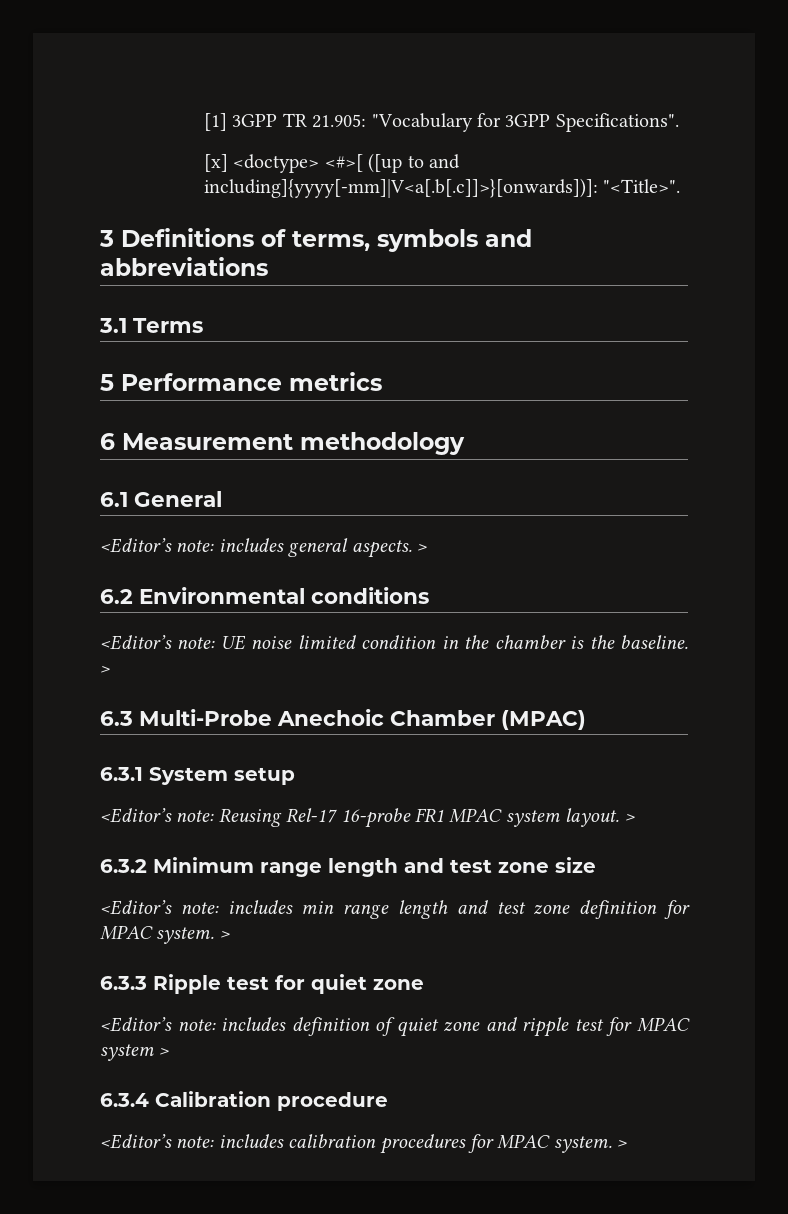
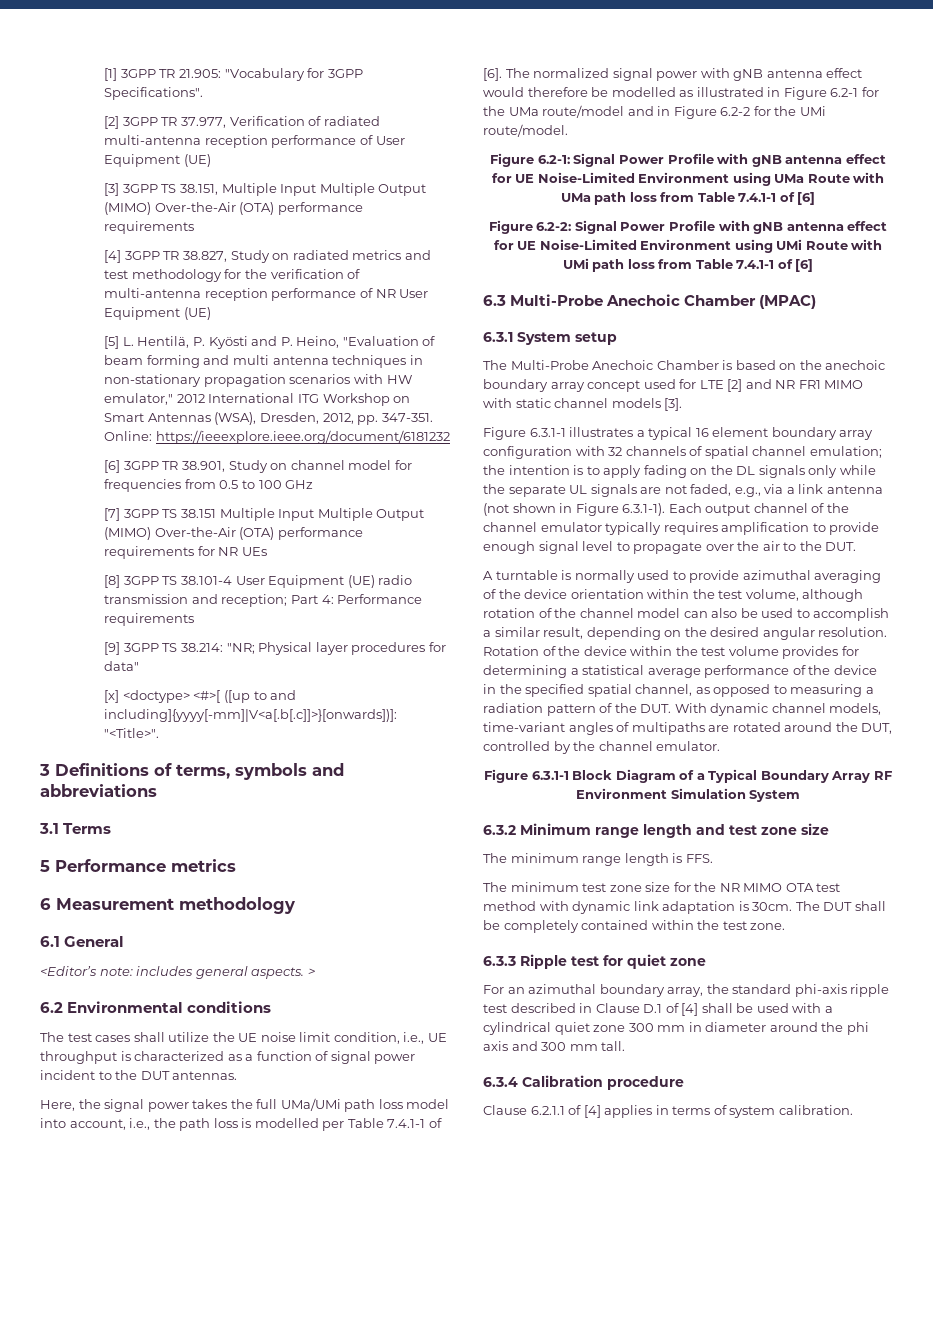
(679, 122) none -> [104,116,380,129] [104,135,405,148] [104,154,211,167] [104,183,427,196] [104,202,363,215] [104,221,195,234] [104,250,431,263] [104,269,361,282] [104,288,429,301] [104,307,211,320] [104,336,436,349] [104,355,423,368] [104,374,412,387] [104,393,411,406] [104,412,433,425] [104,430,450,444] [104,460,412,473] [104,479,314,492] [104,508,425,521] [104,527,363,540] [104,546,267,559] [104,575,413,588] [104,594,423,607] [104,613,195,626] [104,642,446,655] [104,661,140,671] // [2] 3GPP TR 37.977, Verification of radiated multi-antenna reception performance of User Equipment (UE) // [3] 3GPP TS 38.151, Multiple Input Multiple Output (MIMO) Over-the-Air (OTA) performance requirements // [4] 3GPP TR 38.827, Study on radiated metrics and test methodology for the verification of multi-antenna reception performance of NR User Equipment (UE) // [5] L. Hentilä, P. Kyösti and P. Heino, "Evaluation of beam forming and multi antenna techniques in non-stationary propagation scenarios with HW emulator," 2012 International ITG Workshop on Smart Antennas (WSA), Dresden, 2012, pp. 347-351. Online: https://ieeexplore.ieee.org/document/6181232 // [6] 3GPP TR 38.901, Study on channel model for frequencies from 0.5 to 100 GHz // [7] 3GPP TS 38.151 Multiple Input Multiple Output (MIMO) Over-the-Air (OTA) performance requirements for NR UEs // [8] 3GPP TS 38.101-4 User Equipment (UE) radio transmission and reception; Part 4: Performance requirements // [9] 3GPP TS 38.214: "NR; Physical layer procedures for data"
[100,635,688,650] [100,665,110,674] <Editor’s note: UE noise limited condition in the chamber is the baseline. > -> [40,1032,447,1044] [40,1051,416,1064] [40,1070,238,1080] [40,1098,450,1112] [40,1118,442,1131] [483,68,863,81] [483,87,879,100] [483,105,826,119] [483,124,568,137] [490,153,886,167] [491,172,885,186] [560,192,816,205] [488,220,888,234] [493,239,883,253] [562,258,814,272] The test cases shall utilize the UE noise limit condition, i.e., UE throughput is characterized as a function of signal power incident to the DUT antennas. // Here, the signal power takes the full UMa/UMi path loss model into account, i.e., the path loss is modelled per Table 7.4.1-1 of [6]. The normalized signal power with gNB antenna effect would therefore be modelled as illustrated in Figure 6.2-1 for the UMa route/model and in Figure 6.2-2 for the UMi route/model. // Figure 6.2-1: Signal Power Profile with gNB antenna effect for UE Noise-Limited Environment using UMa Route with UMa path loss from Table 7.4.1-1 of [6] // Figure 6.2-2: Signal Power Profile with gNB antenna effect for UE Noise-Limited Environment using UMi Route with UMi path loss from Table 7.4.1-1 of [6]
[100,808,635,828] <Editor’s note: Reusing Rel-17 16-probe FR1 MPAC system layout. > -> [483,360,886,370] [483,379,864,392] [483,398,683,411] [483,427,874,440] [483,446,882,459] [483,465,876,478] [483,484,883,497] [483,503,849,516] [483,522,880,535] [483,541,857,554] [483,570,882,583] [483,589,864,602] [483,608,890,621] [483,627,888,640] [483,646,859,659] [483,665,877,678] [483,684,874,697] [483,703,882,716] [483,722,893,735] [483,741,721,754] [484,769,892,783] [575,788,801,802] The Multi-Probe Anechoic Chamber is based on the anechoic boundary array concept used for LTE [2] and NR FR1 MIMO with static channel models [3]. // Figure 6.3.1-1 illustrates a typical 16 element boundary array configuration with 32 channels of spatial channel emulation; the intention is to apply fading on the DL signals only while the separate UL signals are not faded, e.g., via a link antenna (not shown in Figure 6.3.1-1). Each output channel of the channel emulator typically requires amplification to provide enough signal level to propagate over the air to the DUT. // A turntable is normally used to provide azimuthal averaging of the device orientation within the test volume, although rotation of the channel model can also be used to accomplish a similar result, depending on the desired angular resolution. Rotation of the device within the test volume provides for determining a statistical average performance of the device in the specified spatial channel, as opposed to measuring a radiation pattern of the DUT. With dynamic channel models, time-variant angles of multipaths are rotated around the DUT, controlled by the channel emulator. // Figure 6.3.1-1 Block Diagram of a Typical Boundary Array RF Environment Simulation System
[100,900,690,919] [100,925,230,944] <Editor’s note: includes min range length and test zone definition for MPAC system. > -> [483,853,713,866] [483,882,841,892] [483,901,886,914] [483,920,786,933] The minimum range length is FFS. // The minimum test zone size for the NR MIMO OTA test method with dynamic link adaptation is 30cm. The DUT shall be completely contained within the test zone.
[100,1017,690,1037] [100,1044,170,1061] [100,1091,388,1111] [100,1134,628,1154] <Editor’s note: includes definition of quiet zone and ripple test for MPAC system > // 6.3.4 Calibration procedure // <Editor’s note: includes calibration procedures for MPAC system. > -> [483,984,890,997] [483,1003,833,1016] [483,1022,869,1035] [483,1041,626,1051] [483,1075,684,1090] [483,1105,853,1118] For an azimuthal boundary array, the standard phi-axis ripple test described in Clause D.1 of [4] shall be used with a cylindrical quiet zone 300 mm in diameter around the phi axis and 300 mm tall. // 6.3.4 Calibration procedure // Clause 6.2.1.1 of [4] applies in terms of system calibration.

